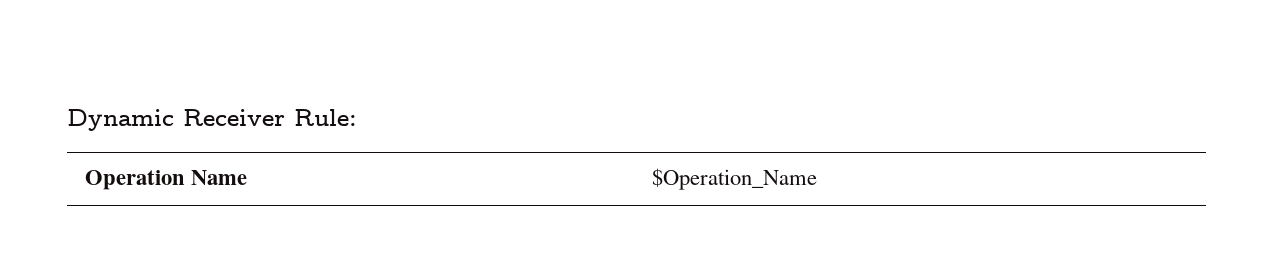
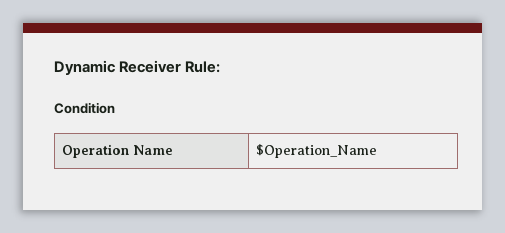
(357, 117) none -> [54,102,115,114] // Condition

